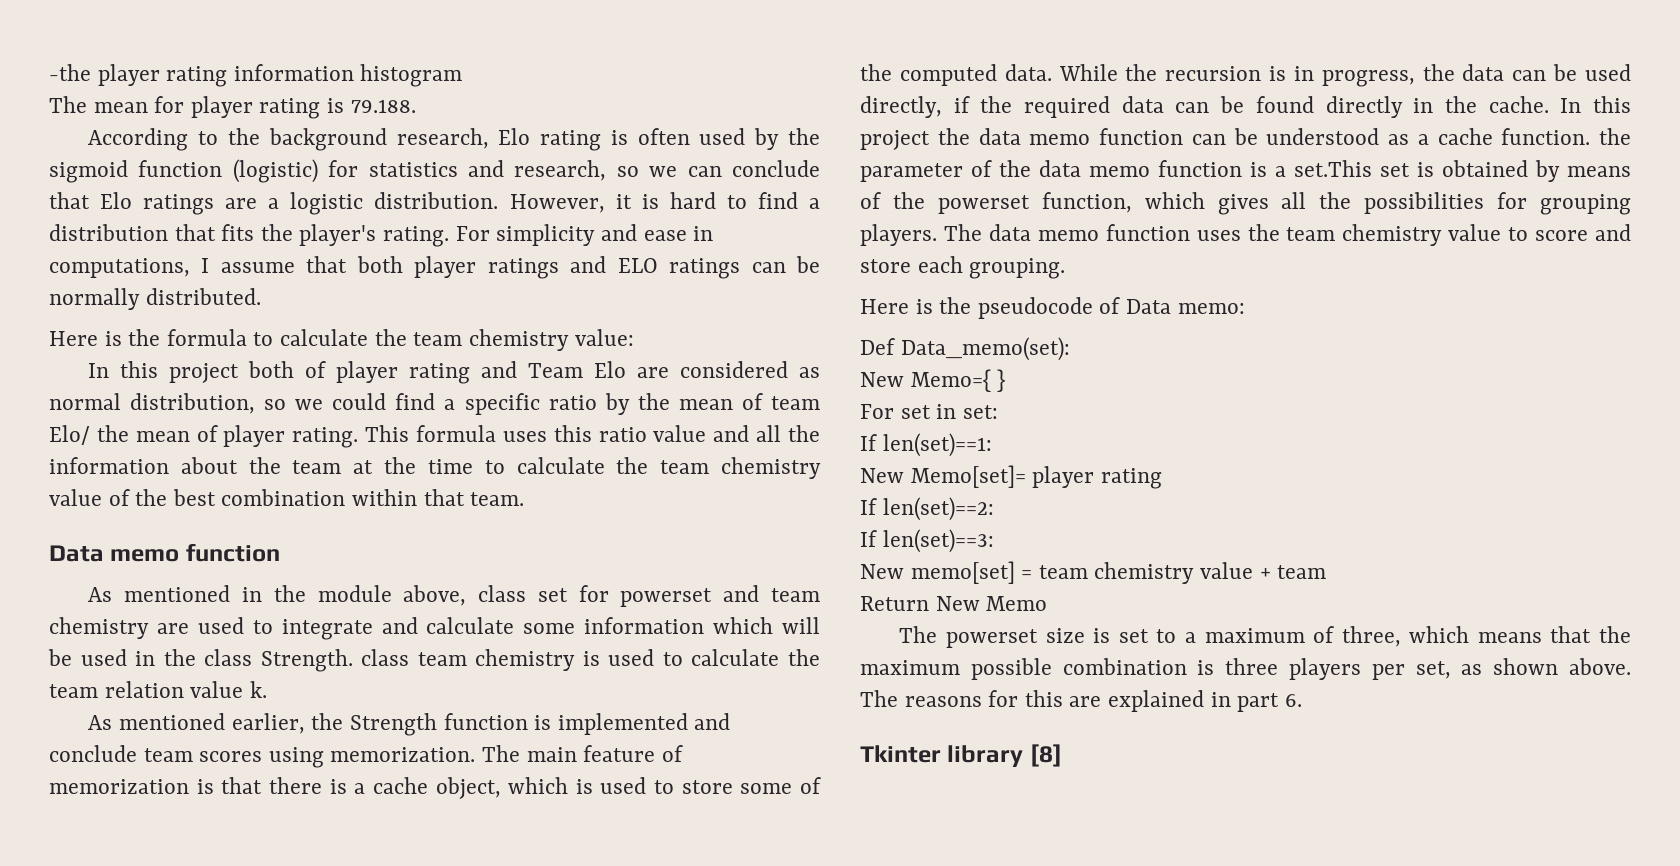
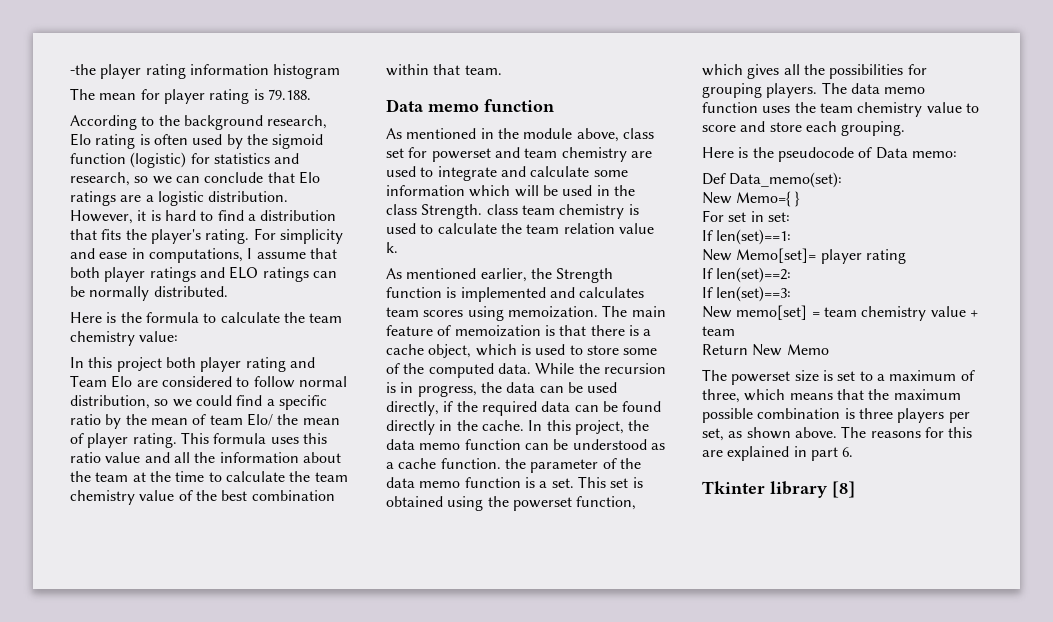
[305,361,327,378] of -> (196, 362) none
[799,367,820,378] as -> [236,376,295,388] to follow
[49,745,137,762] conclude -> [579,287,645,298] calculates
[330,747,476,762] memorization. -> [507,306,598,318] memoization.
[49,779,189,794] memorization -> [454,325,541,337] memoization
[860,130,930,150] project -> [574,420,624,435] project,
[1294,160,1372,177] set.This -> [551,476,606,488] set. This
[1535,160,1631,182] [860,192,881,209] by means of -> [447,496,484,511] using

